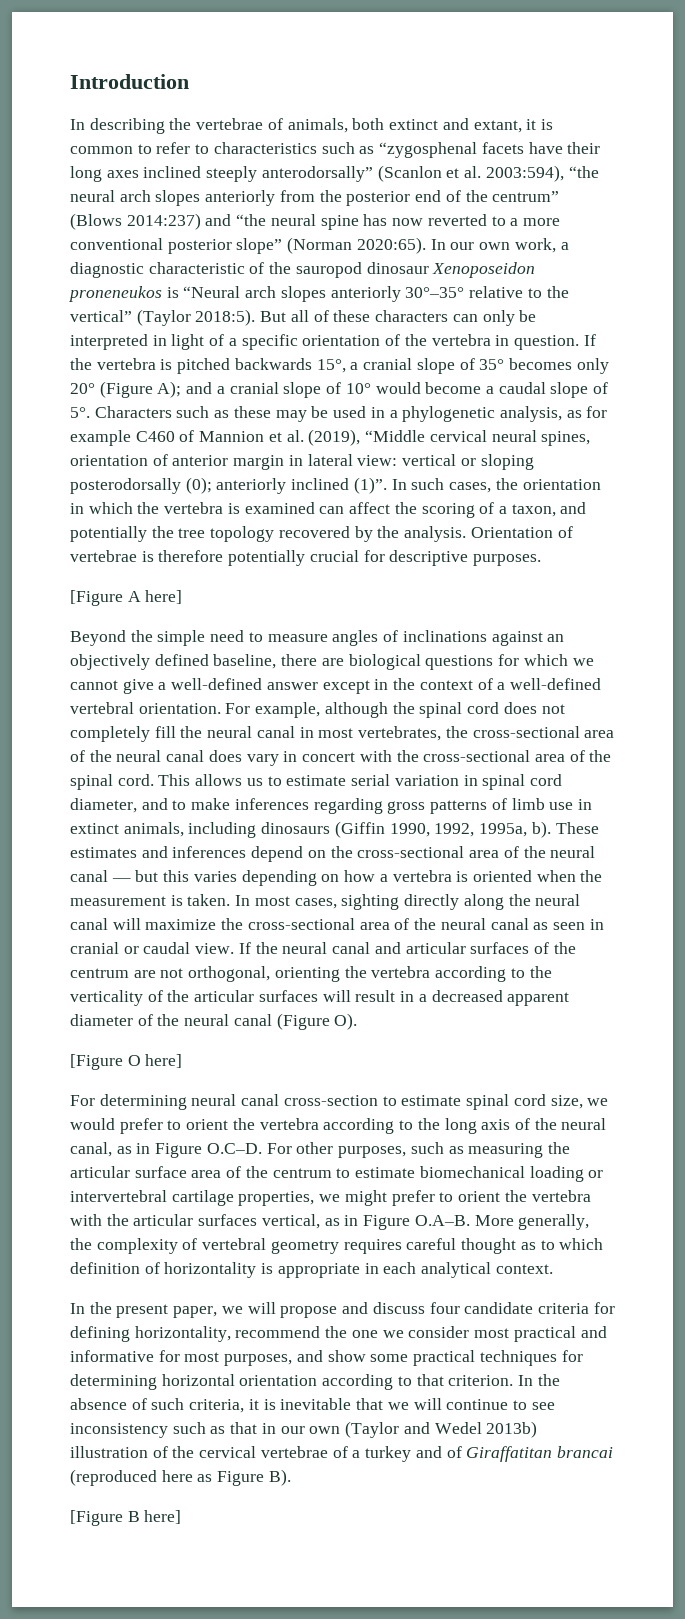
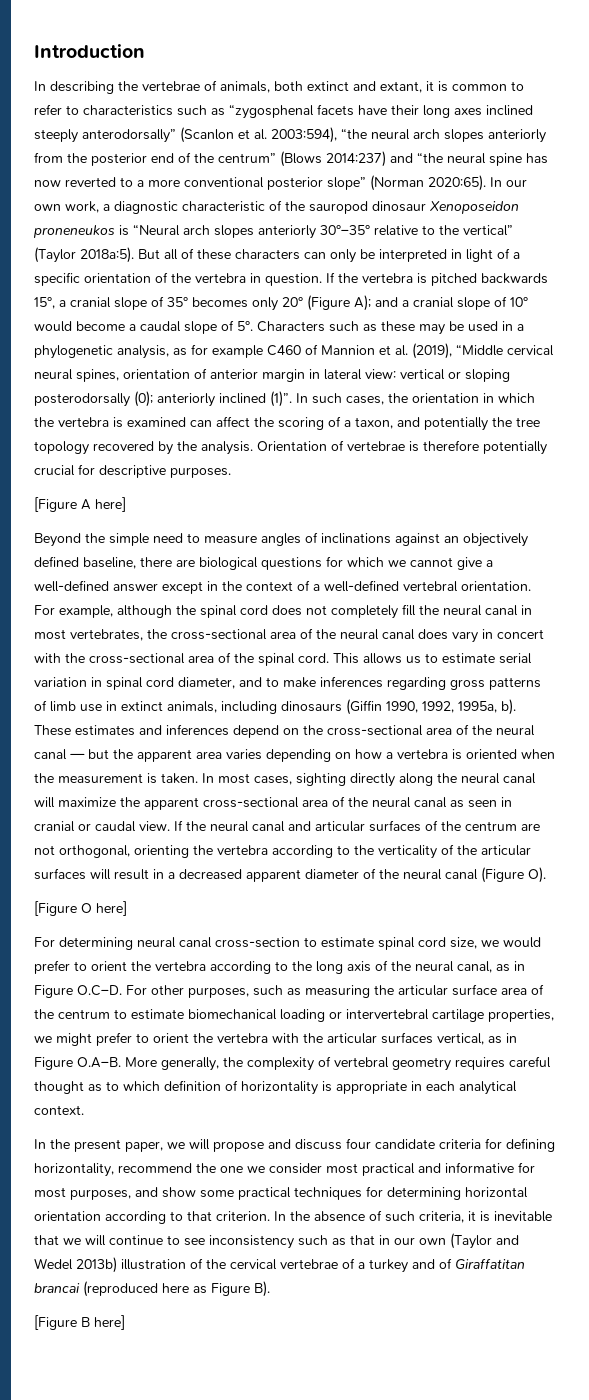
[195,309,256,326] 2018:5). -> [80,247,134,263] 2018a:5).
[163,870,190,882] this -> [113,749,222,762] the apparent area
(244, 924) none -> [144,797,199,810] apparent

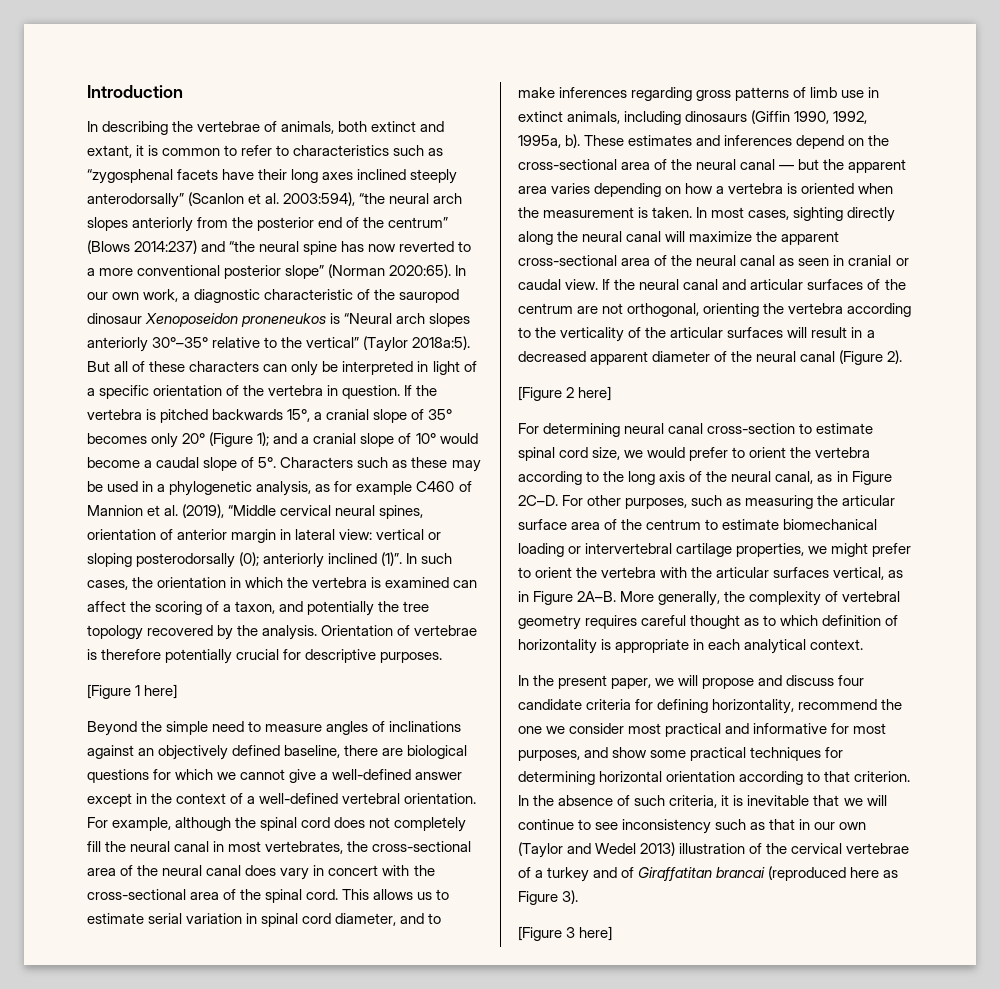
[354,295,371,311] A); -> [257,432,270,446] 1);
[81,499,91,510] A -> [135,685,141,696] 1
[528,867,546,883] [34,901,92,916] O). // [Figure O -> [887,350,903,364] [518,386,575,401] 2). // [Figure 2
[77,985,122,996] O.C–D. -> [518,495,558,506] 2C–D.
[77,1057,121,1068] O.A–B. -> [577,591,617,602] 2A–B.
[76,1257,117,1273] 2013b) -> [640,842,676,856] 2013)
[254,1281,270,1297] [34,1315,90,1330] B). // [Figure B -> [562,890,579,904] [518,926,576,941] 3). // [Figure 3

